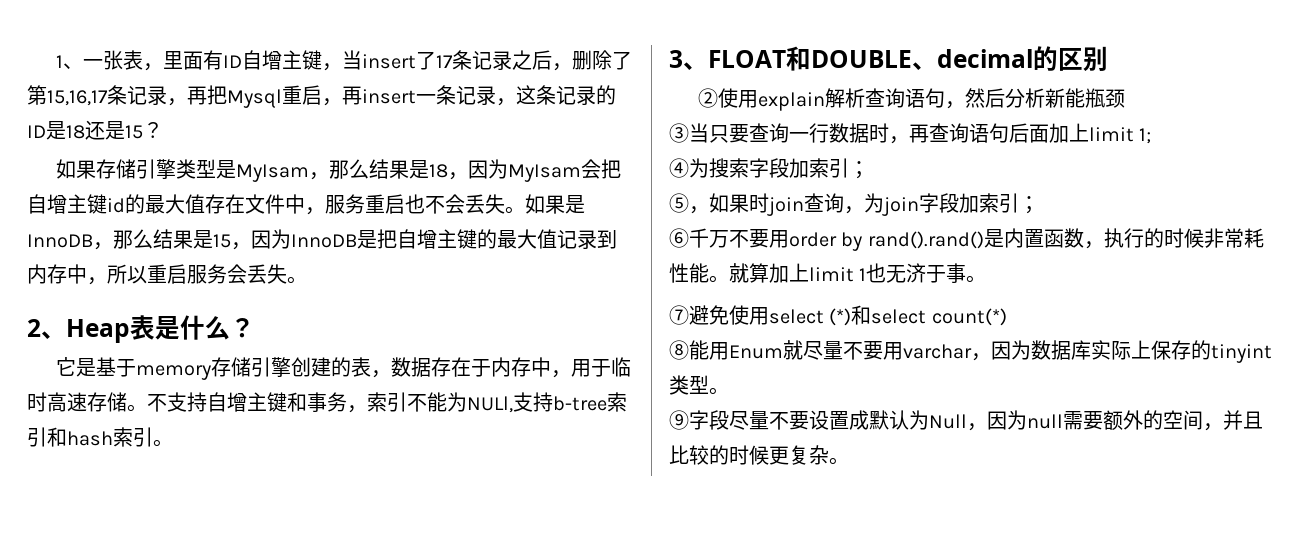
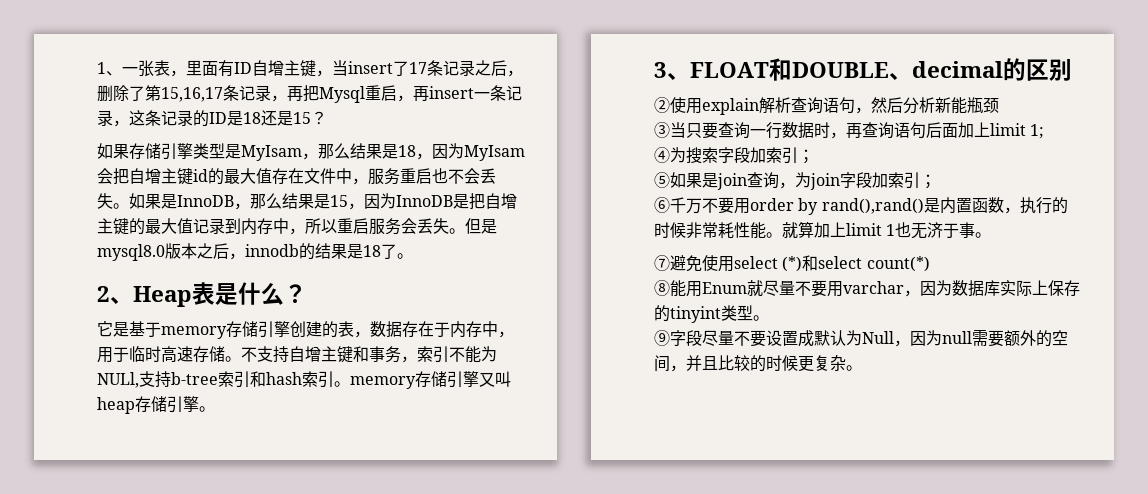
(307, 280) none -> [465,218,497,234] [97,243,413,261] 但是mysql8.0版本之后，innodb的结果是18了。
(173, 443) none -> [350,371,511,389] [97,396,215,414] memory存储引擎又叫heap存储引擎。
[689,193,769,214] ，如果时 -> [670,172,718,188] 如果是
[867,231,984,249] rand().rand() -> [821,198,924,214] rand(),rand()

